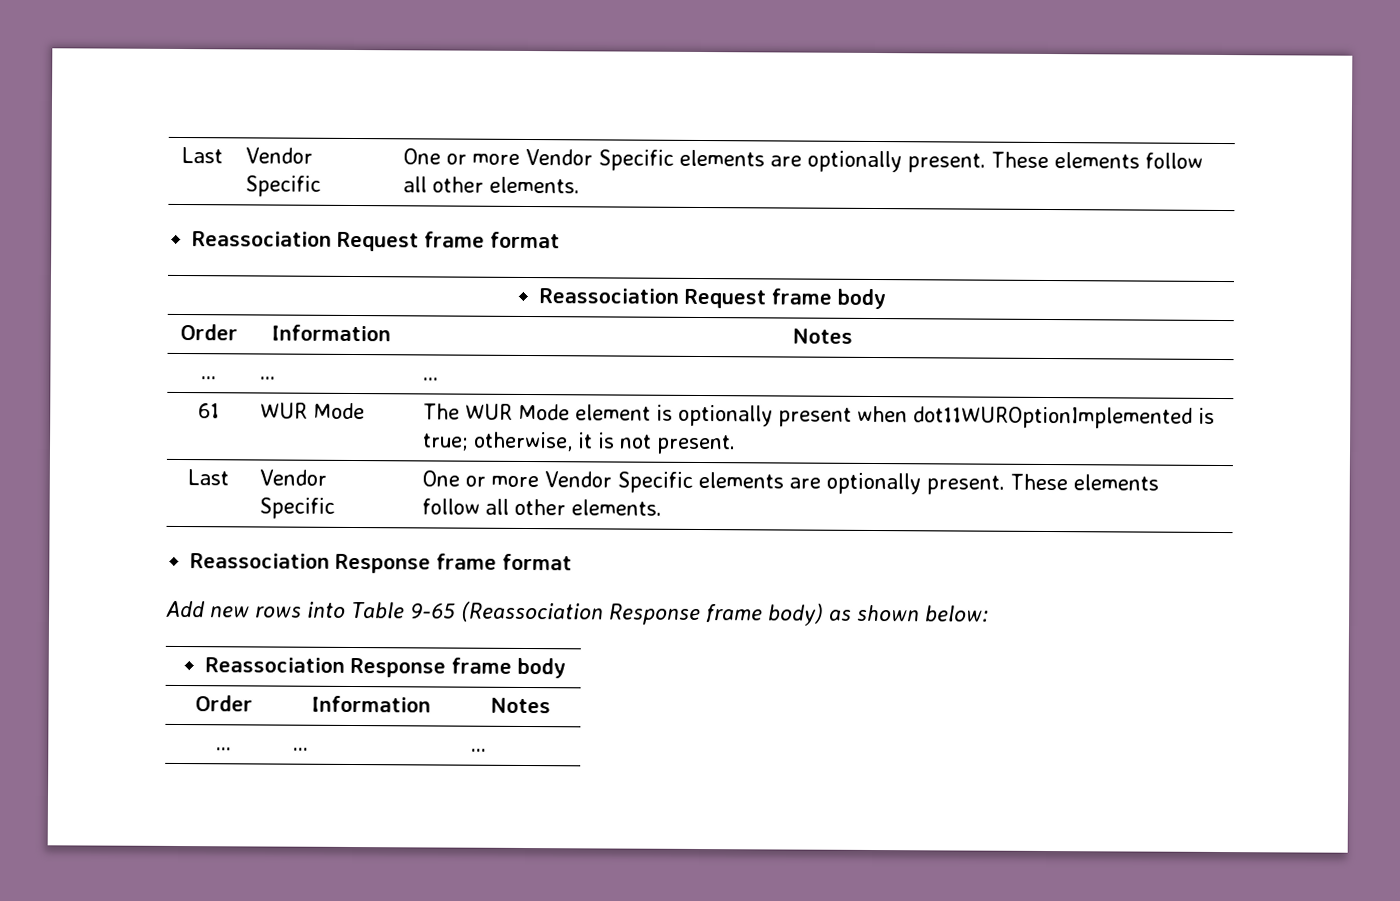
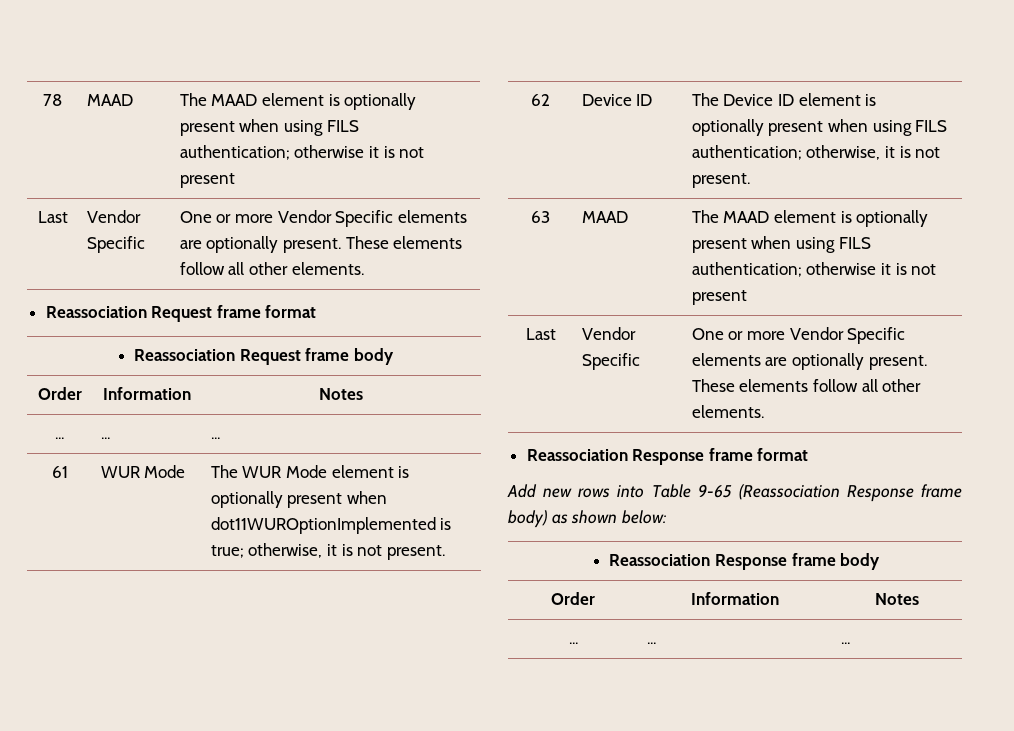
(180, 155) none -> [43,94,62,106] [86,94,133,106] [179,93,417,110] [179,119,359,136] [179,145,425,160] [179,173,235,188] 78 | MAAD | The MAAD element is optionally present when using FILS authentication; otherwise it is not present //
(736, 444) none -> [531,94,550,106] [581,94,653,106] [691,93,877,106] [691,119,948,136] [691,145,941,160] [691,173,750,188] [531,211,550,223] [581,211,628,223] [691,210,929,227] [691,236,871,253] [691,262,937,277] [691,290,747,305] // 62 | Device ID | The Device ID element is optionally present when using FILS authentication; otherwise, it is not present. // 63 | MAAD | The MAAD element is optionally present when using FILS authentication; otherwise it is not present

